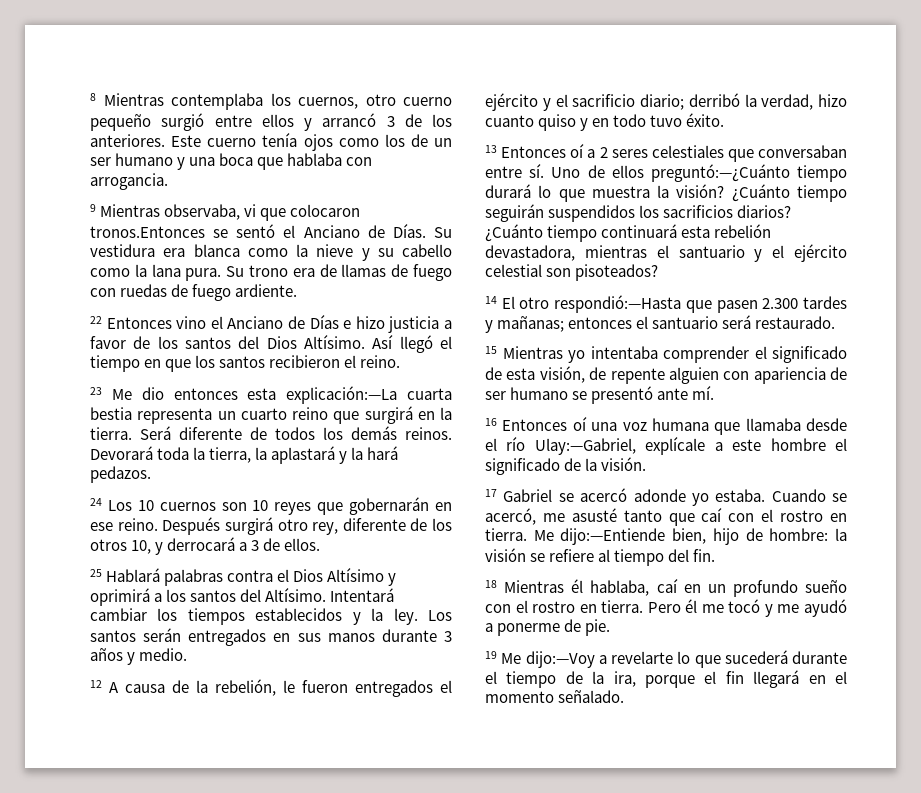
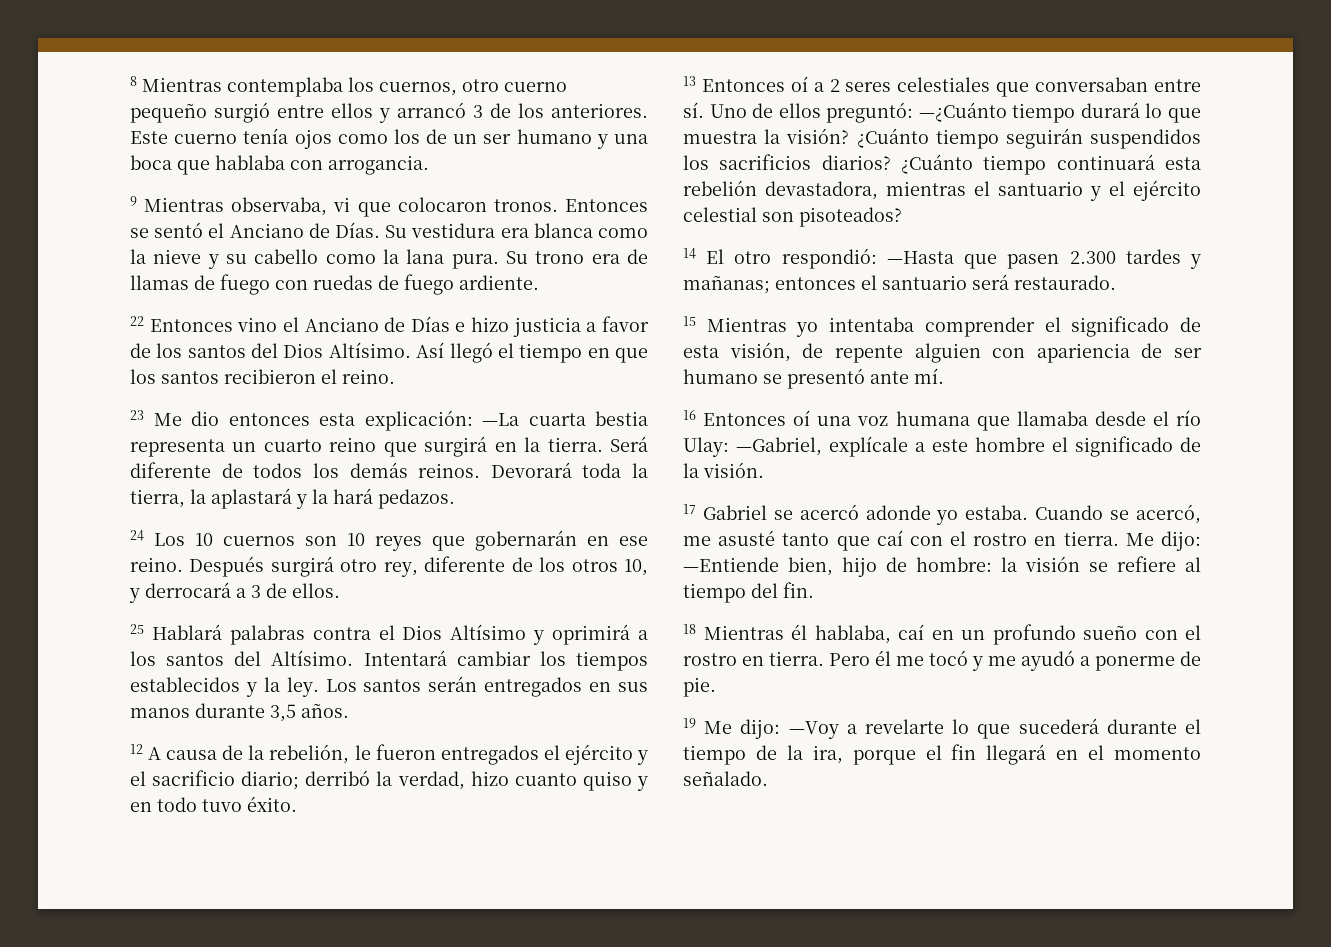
[90,226,205,238] tronos.Entonces -> [493,199,648,212] tronos. Entonces
[286,386,398,404] explicación:—La -> [364,410,519,431] explicación: —La
[444,631,452,642] [90,648,188,665] 3 años y medio. -> [270,703,349,722] 3,5 años.
[650,164,790,182] preguntó:—¿Cuánto -> [826,102,1007,123] preguntó: —¿Cuánto
[554,295,682,313] respondió:—Hasta -> [781,248,954,269] respondió: —Hasta
[534,438,636,455] Ulay:—Gabriel, -> [683,437,822,457] Ulay: —Gabriel,
[560,528,666,545] dijo:—Entiende -> [1161,531,1201,551] [683,557,779,572] dijo: —Entiende
[525,651,595,668] dijo:—Voy -> [740,719,839,739] dijo: —Voy

